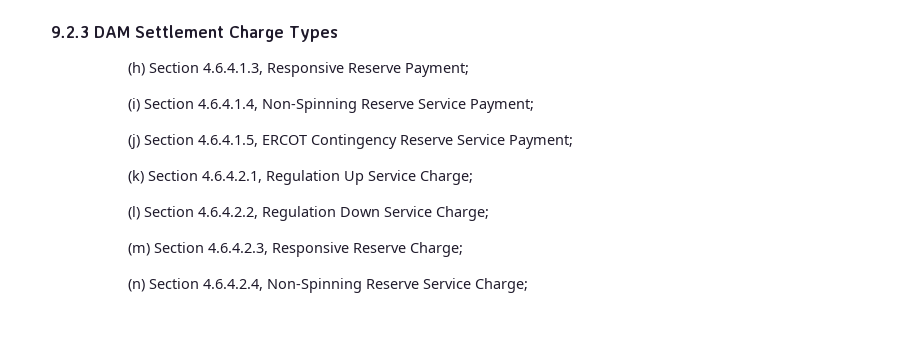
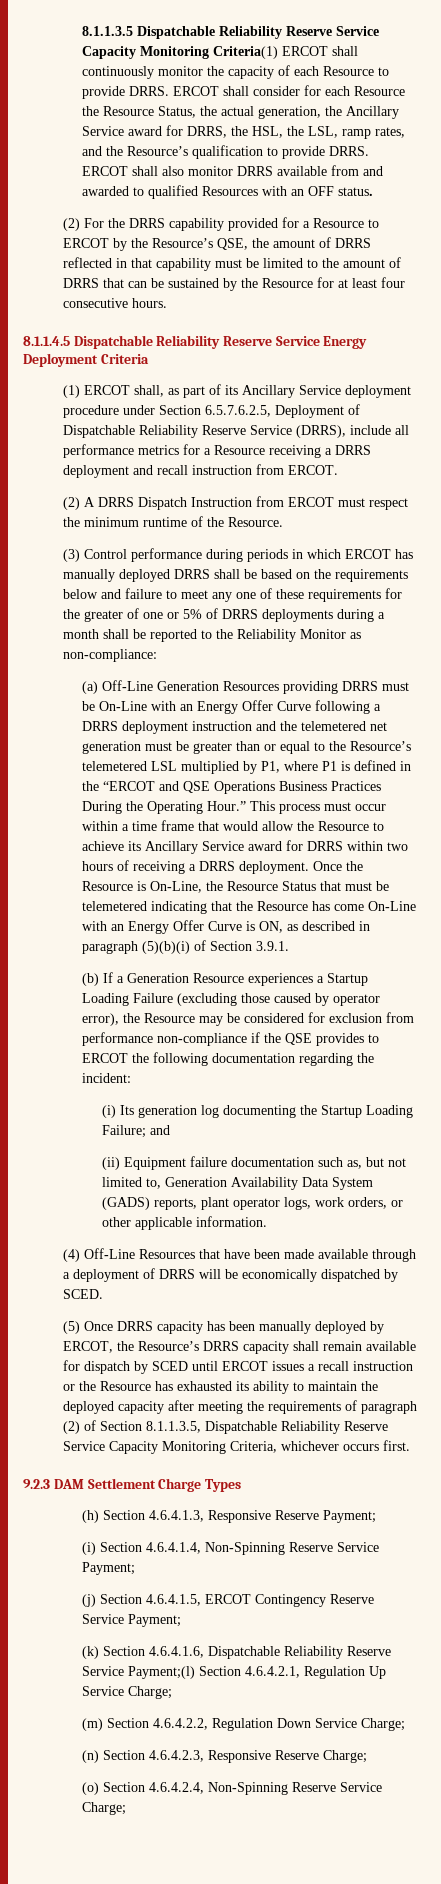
(51, 32) none -> [82,26,380,39] [82,46,359,59] [82,65,390,79] [82,85,406,99] [82,106,400,119] [82,125,406,139] [82,145,370,159] [82,165,384,176] [82,185,374,199] [62,217,379,231] [62,237,371,251] [62,257,401,271] [62,277,405,291] [62,298,167,308] [23,335,368,349] [23,353,149,367] [62,384,411,398] [62,404,360,418] [62,425,409,438] [62,444,371,458] [62,464,338,478] [62,496,408,510] [62,516,283,527] [62,548,413,562] [62,569,408,582] [62,588,402,602] [62,608,385,622] [62,629,361,642] [62,649,157,662] [82,680,410,694] [82,700,382,714] [82,721,388,734] [82,741,412,754] [82,760,412,774] [82,781,382,794] [82,801,387,814] [82,820,385,831] [82,840,409,854] [82,860,364,874] [82,881,390,893] [82,901,417,914] [82,920,371,934] [82,940,290,954] [82,972,369,986] [82,993,381,1006] [82,1012,415,1026] [82,1032,380,1046] [82,1052,375,1066] [82,1073,132,1083] [102,1105,414,1118] [102,1125,171,1138] [102,1156,407,1170] [102,1177,374,1190] [102,1197,404,1210] [102,1216,268,1230] [62,1248,416,1262] [62,1268,398,1282] [62,1289,103,1299] [62,1321,384,1334] [62,1341,416,1354] [62,1360,413,1374] [62,1381,378,1394] [62,1400,417,1414] [62,1420,388,1434] [62,1440,410,1454] 8.1.1.3.5 Dispatchable Reliability Reserve Service Capacity Monitoring Criteria(1) ERCOT shall continuously monitor the capacity of each Resource to provide DRRS. ERCOT shall consider for each Resource the Resource Status, the actual generation, the Ancillary Service award for DRRS, the HSL, the LSL, ramp rates, and the Resource’s qualification to provide DRRS. ERCOT shall also monitor DRRS available from and awarded to qualified Resources with an OFF status. // (2) For the DRRS capability provided for a Resource to ERCOT by the Resource’s QSE, the amount of DRRS reflected in that capability must be limited to the amount of DRRS that can be sustained by the Resource for at least four consecutive hours. // 8.1.1.4.5 Dispatchable Reliability Reserve Service Energy Deployment Criteria // (1) ERCOT shall, as part of its Ancillary Service deployment procedure under Section 6.5.7.6.2.5, Deployment of Dispatchable Reliability Reserve Service (DRRS), include all performance metrics for a Resource receiving a DRRS deployment and recall instruction from ERCOT. // (2) A DRRS Dispatch Instruction from ERCOT must respect the minimum runtime of the Resource. // (3) Control performance during periods in which ERCOT has manually deployed DRRS shall be based on the requirements below and failure to meet any one of these requirements for the greater of one or 5% of DRRS deployments during a month shall be reported to the Reliability Monitor as non-compliance: // (a) Off-Line Generation Resources providing DRRS must be On-Line with an Energy Offer Curve following a DRRS deployment instruction and the telemetered net generation must be greater than or equal to the Resource’s telemetered LSL multiplied by P1, where P1 is defined in the “ERCOT and QSE Operations Business Practices During the Operating Hour.” This process must occur within a time frame that would allow the Resource to achieve its Ancillary Service award for DRRS within two hours of receiving a DRRS deployment. Once the Resource is On-Line, the Resource Status that must be telemetered indicating that the Resource has come On-Line with an Energy Offer Curve is ON, as described in paragraph (5)(b)(i) of Section 3.9.1. // (b) If a Generation Resource experiences a Startup Loading Failure (excluding those caused by operator error), the Resource may be considered for exclusion from performance non-compliance if the QSE provides to ERCOT the following documentation regarding the incident: // (i) Its generation log documenting the Startup Loading Failure; and // (ii) Equipment failure documentation such as, but not limited to, Generation Availability Data System (GADS) reports, plant operator logs, work orders, or other applicable information. // (4) Off-Line Resources that have been made available through a deployment of DRRS will be economically dispatched by SCED. // (5) Once DRRS capacity has been manually deployed by ERCOT, the Resource’s DRRS capacity shall remain available for dispatch by SCED until ERCOT issues a recall instruction or the Resource has exhausted its ability to maintain the deployed capacity after meeting the requirements of paragraph (2) of Section 8.1.1.3.5, Dispatchable Reliability Reserve Service Capacity Monitoring Criteria, whichever occurs first. //
(198, 175) none -> [149,1646,392,1659] [82,1666,242,1679] 4.6.4.1.6, Dispatchable Reliability Reserve Service Payment;(l) Section
[127,206,140,220] (l) -> [82,1718,104,1731] (m)
[127,243,150,256] (m) -> [82,1750,100,1763] (n)
[127,279,145,292] (n) -> [82,1782,100,1795] (o)

